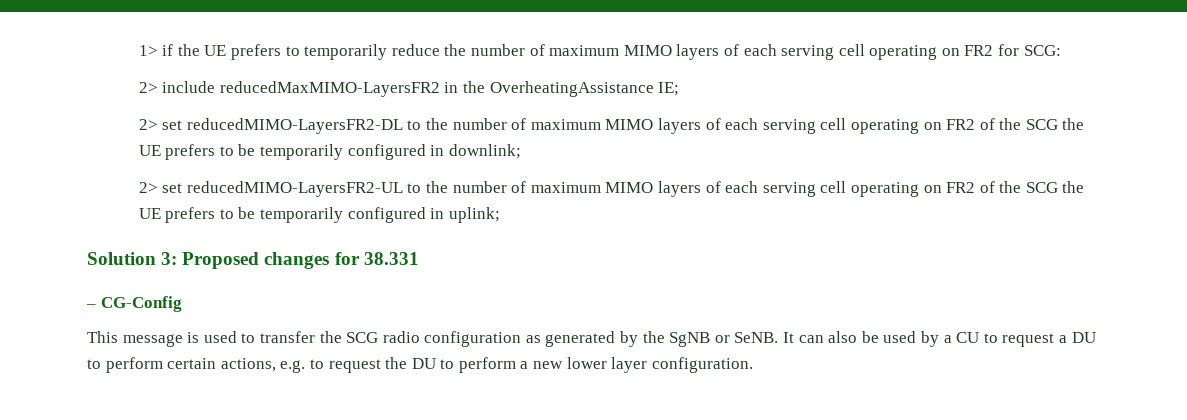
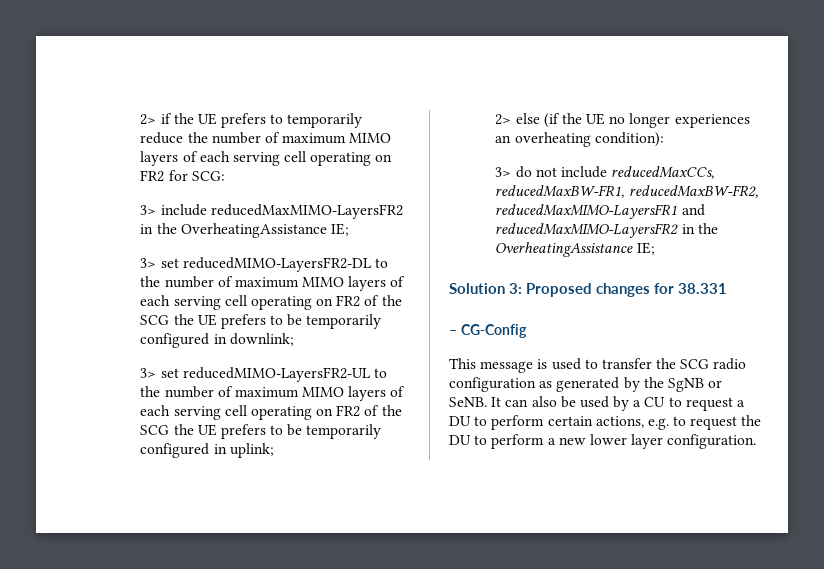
[138,45,158,56] 1> -> [140,114,157,125] 2>
[138,82,158,93] 2> -> [140,205,157,215] 3>
[138,119,158,130] 2> -> [140,258,157,268] 3>
[138,182,158,193] 2> -> [140,368,157,378] 3>
(500, 215) none -> [495,113,750,128] [495,132,664,147] [495,166,715,179] [495,185,758,198] [495,204,705,219] [495,223,718,238] [495,242,655,257] // 2> else (if the UE no longer experiences an overheating condition): // 3> do not include reducedMaxCCs, reducedMaxBW-FR1, reducedMaxBW-FR2, reducedMaxMIMO-LayersFR1 and reducedMaxMIMO-LayersFR2 in the OverheatingAssistance IE;

